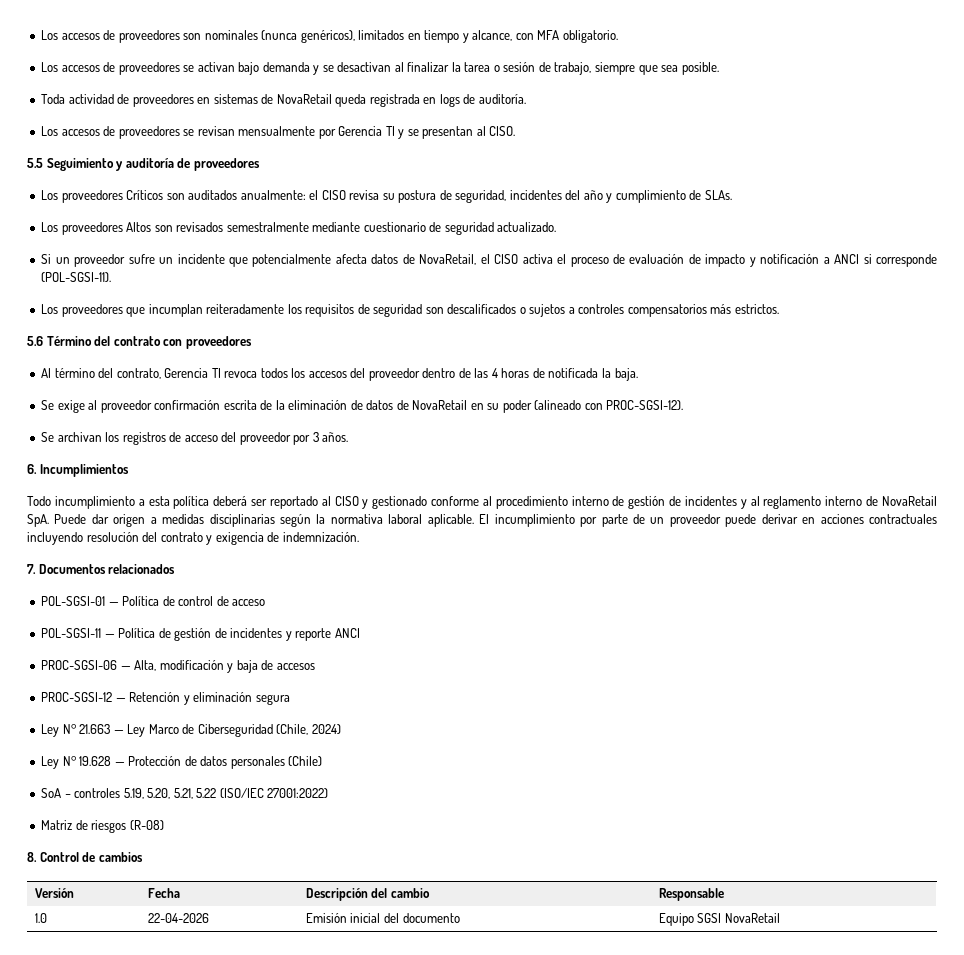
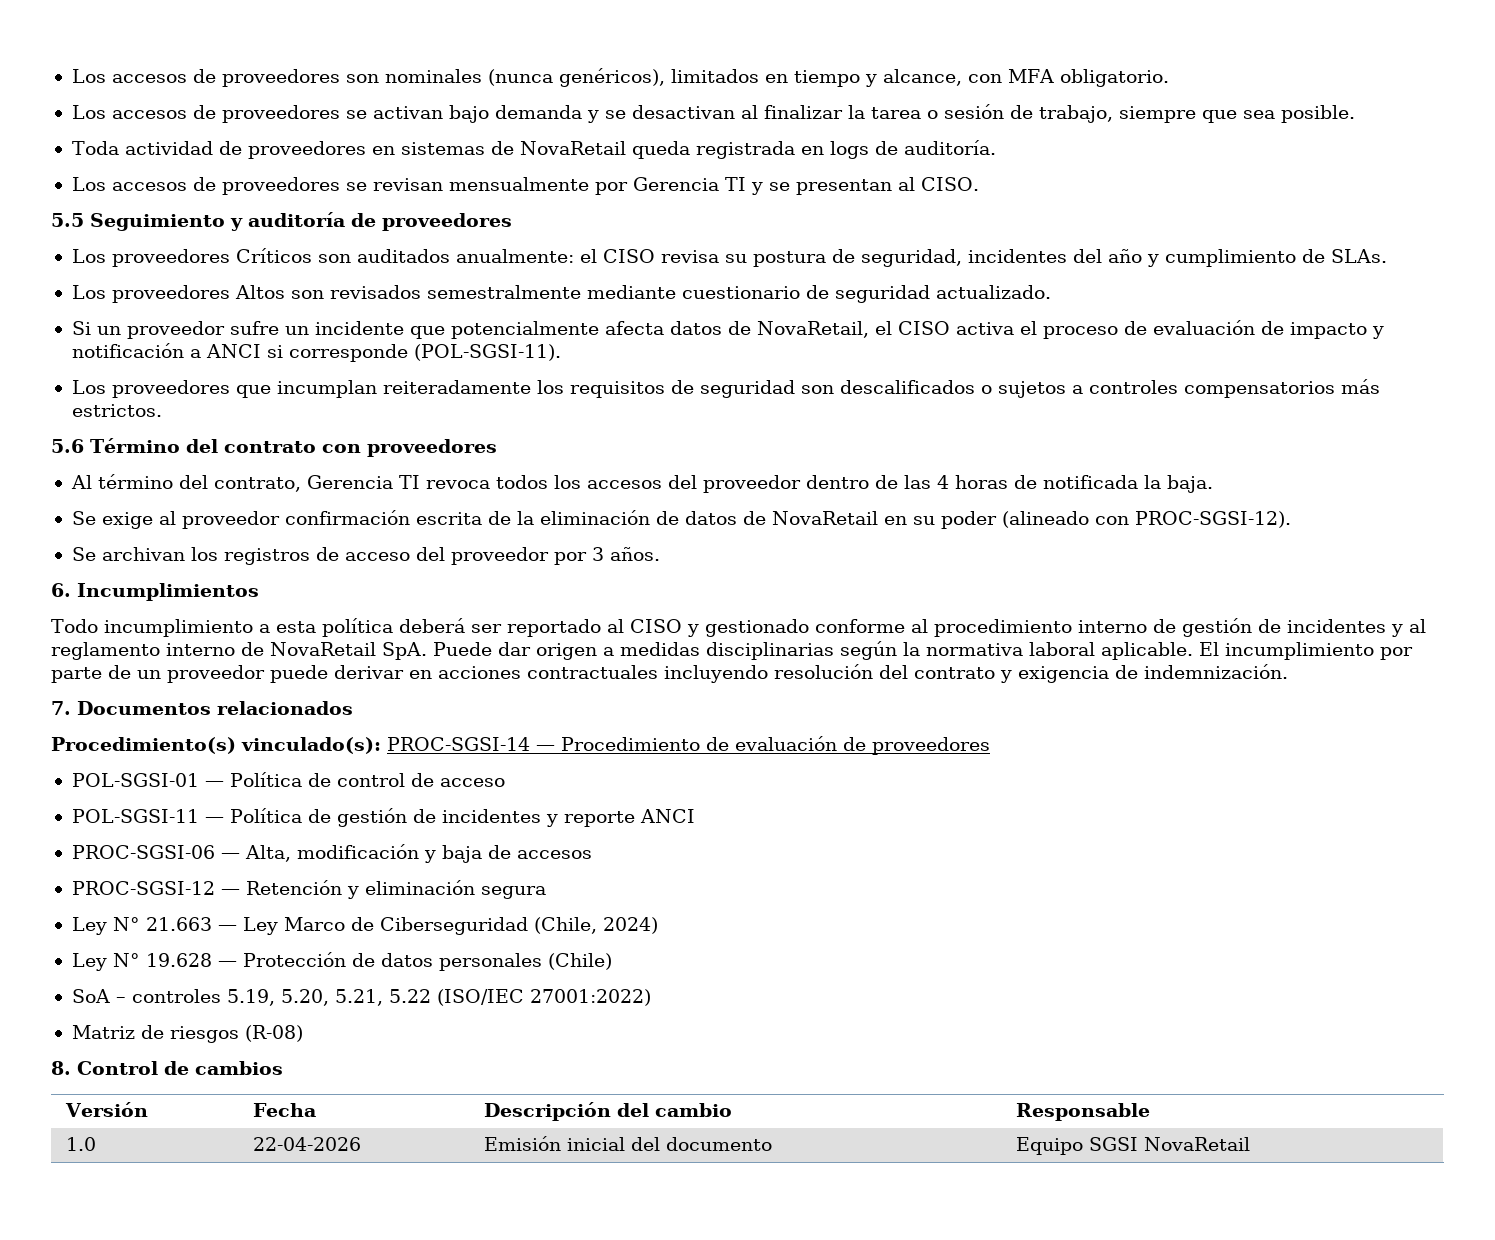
(176, 569) none -> [51,736,990,755] // Procedimiento(s) vinculado(s): PROC-SGSI-14 — Procedimiento de evaluación de proveedores

